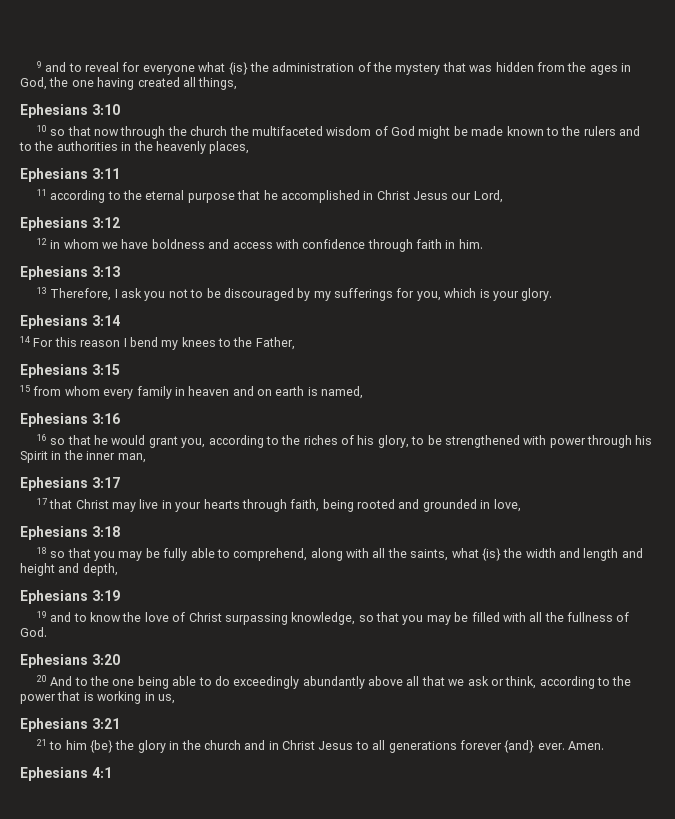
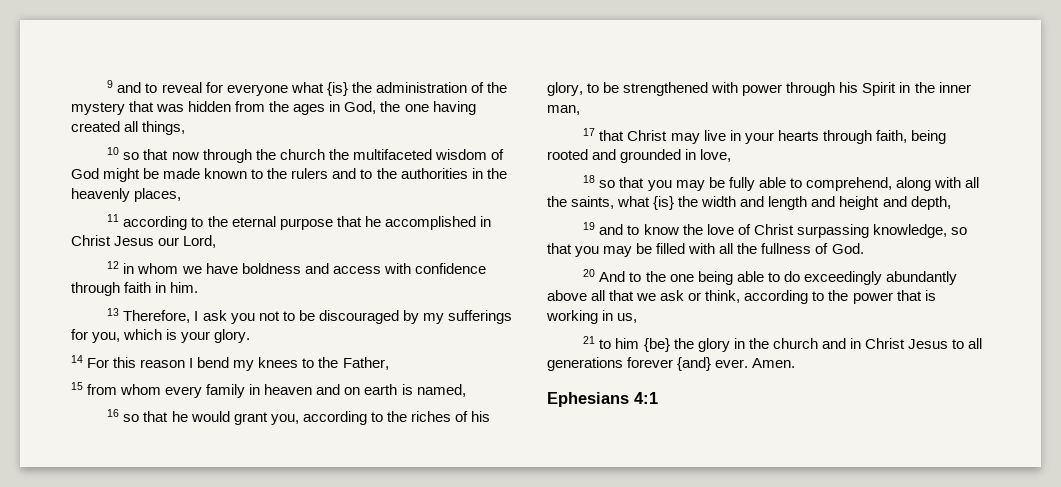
[20,104,120,118] // Ephesians 3:10 -> (186, 128) none
[20,168,120,182] // Ephesians 3:11 -> (182, 195) none
[20,217,120,231] // Ephesians 3:12 -> (217, 241) none
[20,266,120,280] // Ephesians 3:13 -> (199, 287) none
[20,315,120,329] // Ephesians 3:14 -> (251, 336) none
[20,364,120,378] // Ephesians 3:15 -> (389, 363) none
[20,413,120,427] // Ephesians 3:16 -> (466, 390) none
[20,477,120,491] // Ephesians 3:17 -> (580, 110) none
[20,526,120,540] // Ephesians 3:18 -> (732, 155) none
[20,590,120,604] // Ephesians 3:19 -> (951, 203) none
[20,654,120,668] // Ephesians 3:20 -> (864, 248) none
[20,718,120,732] // Ephesians 3:21 -> (638, 318) none

